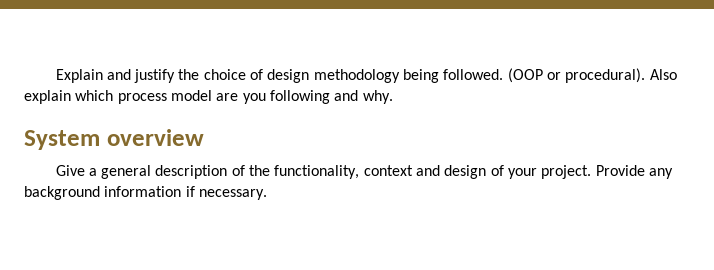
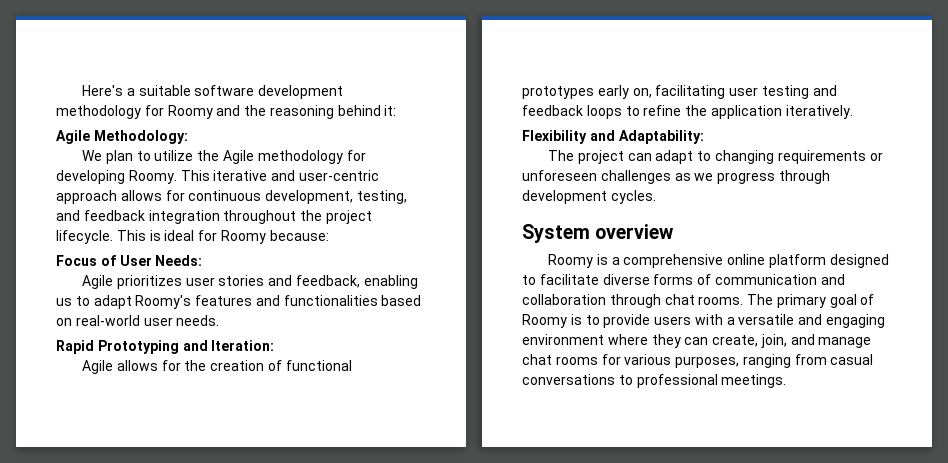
[55,68,677,83] [24,90,393,104] [24,129,204,150] [55,165,673,179] [24,186,267,200] Explain and justify the choice of design methodology being followed. (OOP or procedural). Also explain which process model are you following and why. // System overview // Give a general description of the functionality, context and design of your project. Provide any background information if necessary. -> [82,85,344,99] [56,105,397,119] [56,130,188,144] [82,150,366,164] [56,170,379,184] [56,190,407,204] [56,210,372,224] [56,230,329,244] [56,255,203,266] [82,275,418,289] [56,295,422,309] [56,315,220,326] [56,340,275,354] [82,360,352,374] [522,85,837,99] [522,105,853,119] [522,130,704,144] [548,150,883,164] [522,170,830,184] [522,190,656,204] [522,224,675,243] [548,254,889,268] [522,274,845,285] [522,294,875,308] [522,314,886,328] [522,334,872,348] [522,354,874,368] [522,374,787,388] Here's a suitable software development methodology for Roomy and the reasoning behind it: // Agile Methodology: // We plan to utilize the Agile methodology for developing Roomy. This iterative and user-centric approach allows for continuous development, testing, and feedback integration throughout the project lifecycle. This is ideal for Roomy because: // Focus of User Needs: // Agile prioritizes user stories and feedback, enabling us to adapt Roomy's features and functionalities based on real-world user needs. // Rapid Prototyping and Iteration: // Agile allows for the creation of functional prototypes early on, facilitating user testing and feedback loops to refine the application iteratively. // Flexibility and Adaptability: // The project can adapt to changing requirements or unforeseen challenges as we progress through development cycles. // System overview // Roomy is a comprehensive online platform designed to facilitate diverse forms of communication and collaboration through chat rooms. The primary goal of Roomy is to provide users with a versatile and engaging environment where they can create, join, and manage chat rooms for various purposes, ranging from casual conversations to professional meetings.

